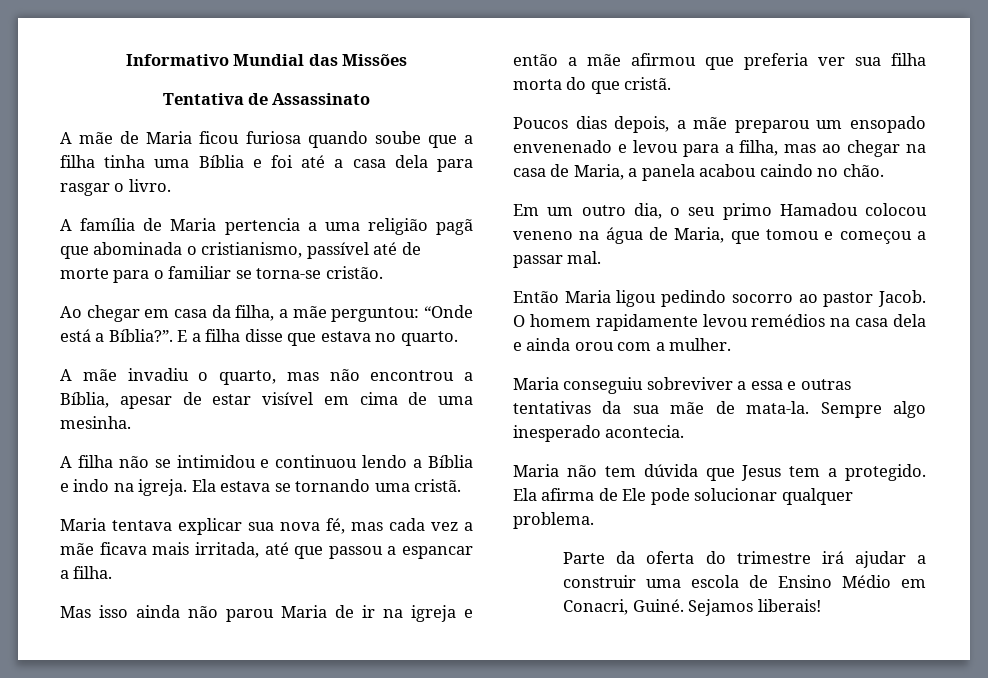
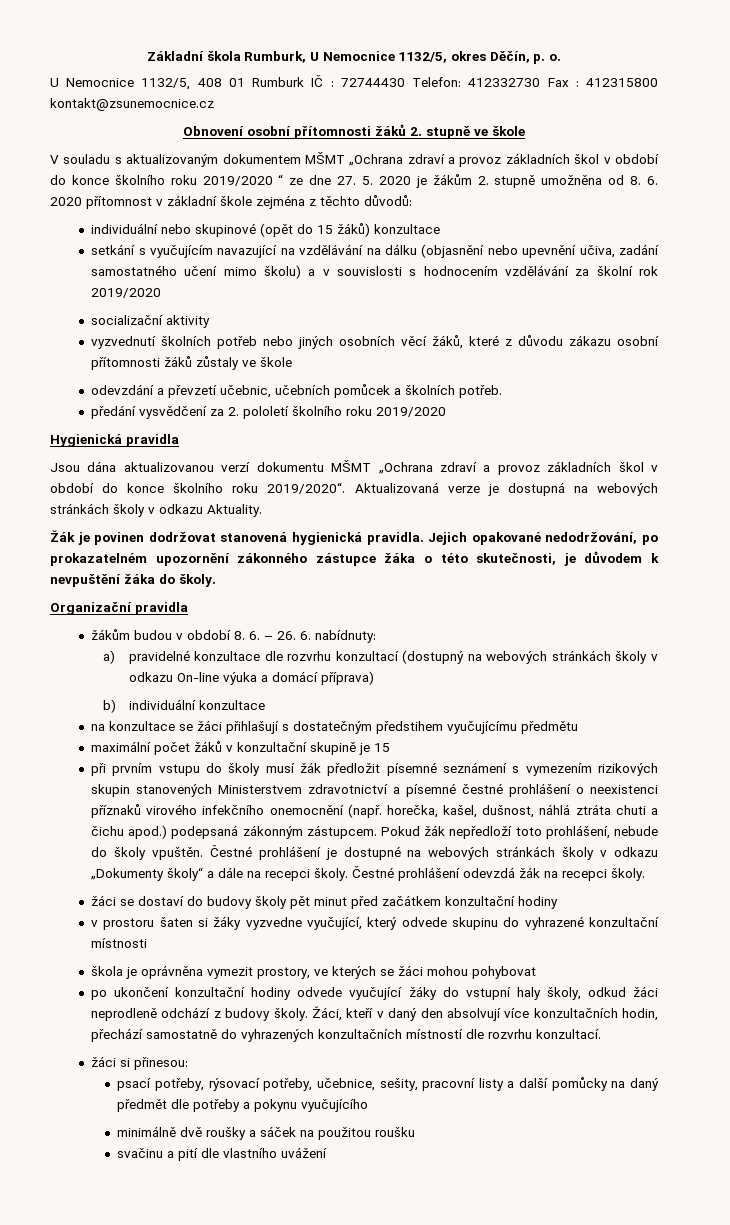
[125,54,408,66] [162,93,371,105] [60,131,473,148] [60,155,473,172] [60,179,171,196] [60,218,473,235] [60,242,421,259] [60,266,383,283] [60,305,473,322] [60,329,458,346] [60,368,473,385] [60,392,473,409] [60,416,131,429] [60,455,474,468] [60,479,462,496] [60,518,473,535] [60,542,473,559] [60,566,113,579] [60,605,473,622] [513,53,926,70] [513,77,672,94] [513,116,926,133] [513,140,927,157] [513,164,884,181] [513,203,927,220] [513,227,926,244] [513,251,602,268] [513,290,926,307] [513,314,926,331] [513,338,732,351] [513,377,851,394] [513,401,926,418] [513,425,685,442] [513,464,926,481] [513,488,853,505] [513,512,594,529] [563,551,926,568] [563,575,926,588] [563,599,821,616] Informativo Mundial das Missões // Tentativa de Assassinato // A mãe de Maria ficou furiosa quando soube que a filha tinha uma Bíblia e foi até a casa dela para rasgar o livro. // A família de Maria pertencia a uma religião pagã que abominada o cristianismo, passível até de morte para o familiar se torna-se cristão. // Ao chegar em casa da filha, a mãe perguntou: “Onde está a Bíblia?”. E a filha disse que estava no quarto. // A mãe invadiu o quarto, mas não encontrou a Bíblia, apesar de estar visível em cima de uma mesinha. // A filha não se intimidou e continuou lendo a Bíblia e indo na igreja. Ela estava se tornando uma cristã. // Maria tentava explicar sua nova fé, mas cada vez a mãe ficava mais irritada, até que passou a espancar a filha. // Mas isso ainda não parou Maria de ir na igreja e então a mãe afirmou que preferia ver sua filha morta do que cristã. // Poucos dias depois, a mãe preparou um ensopado envenenado e levou para a filha, mas ao chegar na casa de Maria, a panela acabou caindo no chão. // Em um outro dia, o seu primo Hamadou colocou veneno na água de Maria, que tomou e começou a passar mal. // Então Maria ligou pedindo socorro ao pastor Jacob. O homem rapidamente levou remédios na casa dela e ainda orou com a mulher. // Maria conseguiu sobreviver a essa e outras tentativas da sua mãe de mata-la. Sempre algo inesperado acontecia. // Maria não tem dúvida que Jesus tem a protegido. Ela afirma de Ele pode solucionar qualquer problema. // Parte da oferta do trimestre irá ajudar a construir uma escola de Ensino Médio em Conacri, Guiné. Sejamos liberais! -> [147,50,561,64] [50,75,658,90] [50,98,214,111] [183,124,525,139] [50,152,659,167] [50,174,659,188] [50,195,412,209] [91,223,441,237] [91,244,660,258] [91,265,658,279] [91,288,162,298] [91,315,211,328] [91,335,659,349] [91,356,293,370] [91,384,503,398] [91,405,447,419] [50,434,179,447] [50,460,658,475] [50,482,658,496] [50,503,262,517] [50,530,659,545] [50,551,660,566] [50,573,216,587] [50,601,188,615] [91,629,377,643] [102,650,658,664] [128,671,374,685] [102,699,265,713] [91,720,579,734] [91,741,391,755] [91,762,658,776] [91,783,658,797] [91,804,659,818] [91,825,658,839] [91,845,659,860] [91,866,646,881] [91,895,559,909] [91,916,659,930] [91,938,148,948] [91,965,537,979] [91,986,658,1000] [91,1006,659,1021] [91,1028,602,1042] [91,1056,189,1070] [117,1077,660,1091] [117,1099,369,1112] [117,1126,416,1140] [117,1147,328,1161] Základní škola Rumburk, U Nemocnice 1132/5, okres Děčín, p. o. // U Nemocnice 1132/5, 408 01 Rumburk IČ : 72744430 Telefon: 412332730 Fax : 412315800 kontakt@zsunemocnice.cz // Obnovení osobní přítomnosti žáků 2. stupně ve škole // V souladu s aktualizovaným dokumentem MŠMT „Ochrana zdraví a provoz základních škol v období do konce školního roku 2019/2020 “ ze dne 27. 5. 2020 je žákům 2. stupně umožněna od 8. 6. 2020 přítomnost v základní škole zejména z těchto důvodů: // individuální nebo skupinové (opět do 15 žáků) konzultace // setkání s vyučujícím navazující na vzdělávání na dálku (objasnění nebo upevnění učiva, zadání samostatného učení mimo školu) a v souvislosti s hodnocením vzdělávání za školní rok 2019/2020 // socializační aktivity // vyzvednutí školních potřeb nebo jiných osobních věcí žáků, které z důvodu zákazu osobní přítomnosti žáků zůstaly ve škole // odevzdání a převzetí učebnic, učebních pomůcek a školních potřeb. // předání vysvědčení za 2. pololetí školního roku 2019/2020 // Hygienická pravidla // Jsou dána aktualizovanou verzí dokumentu MŠMT „Ochrana zdraví a provoz základních škol v období do konce školního roku 2019/2020“. Aktualizovaná verze je dostupná na webových stránkách školy v odkazu Aktuality. // Žák je povinen dodržovat stanovená hygienická pravidla. Jejich opakované nedodržování, po prokazatelném upozornění zákonného zástupce žáka o této skutečnosti, je důvodem k nevpuštění žáka do školy. // Organizační pravidla // žákům budou v období 8. 6. – 26. 6. nabídnuty: // a) pravidelné konzultace dle rozvrhu konzultací (dostupný na webových stránkách školy v odkazu On-line výuka a domácí příprava) // b) individuální konzultace // na konzultace se žáci přihlašují s dostatečným předstihem vyučujícímu předmětu // maximální počet žáků v konzultační skupině je 15 // při prvním vstupu do školy musí žák předložit písemné seznámení s vymezením rizikových skupin stanovených Ministerstvem zdravotnictví a písemné čestné prohlášení o neexistenci příznaků virového infekčního onemocnění (např. horečka, kašel, dušnost, náhlá ztráta chuti a čichu apod.) podepsaná zákonným zástupcem. Pokud žák nepředloží toto prohlášení, nebude do školy vpuštěn. Čestné prohlášení je dostupné na webových stránkách školy v odkazu „Dokumenty školy“ a dále na recepci školy. Čestné prohlášení odevzdá žák na recepci školy. // žáci se dostaví do budovy školy pět minut před začátkem konzultační hodiny // v prostoru šaten si žáky vyzvedne vyučující, který odvede skupinu do vyhrazené konzultační místnosti // škola je oprávněna vymezit prostory, ve kterých se žáci mohou pohybovat // po ukončení konzultační hodiny odvede vyučující žáky do vstupní haly školy, odkud žáci neprodleně odchází z budovy školy. Žáci, kteří v daný den absolvují více konzultačních hodin, přechází samostatně do vyhrazených konzultačních místností dle rozvrhu konzultací. // žáci si přinesou: // psací potřeby, rýsovací potřeby, učebnice, sešity, pracovní listy a další pomůcky na daný předmět dle potřeby a pokynu vyučujícího // minimálně dvě roušky a sáček na použitou roušku // svačinu a pití dle vlastního uvážení

